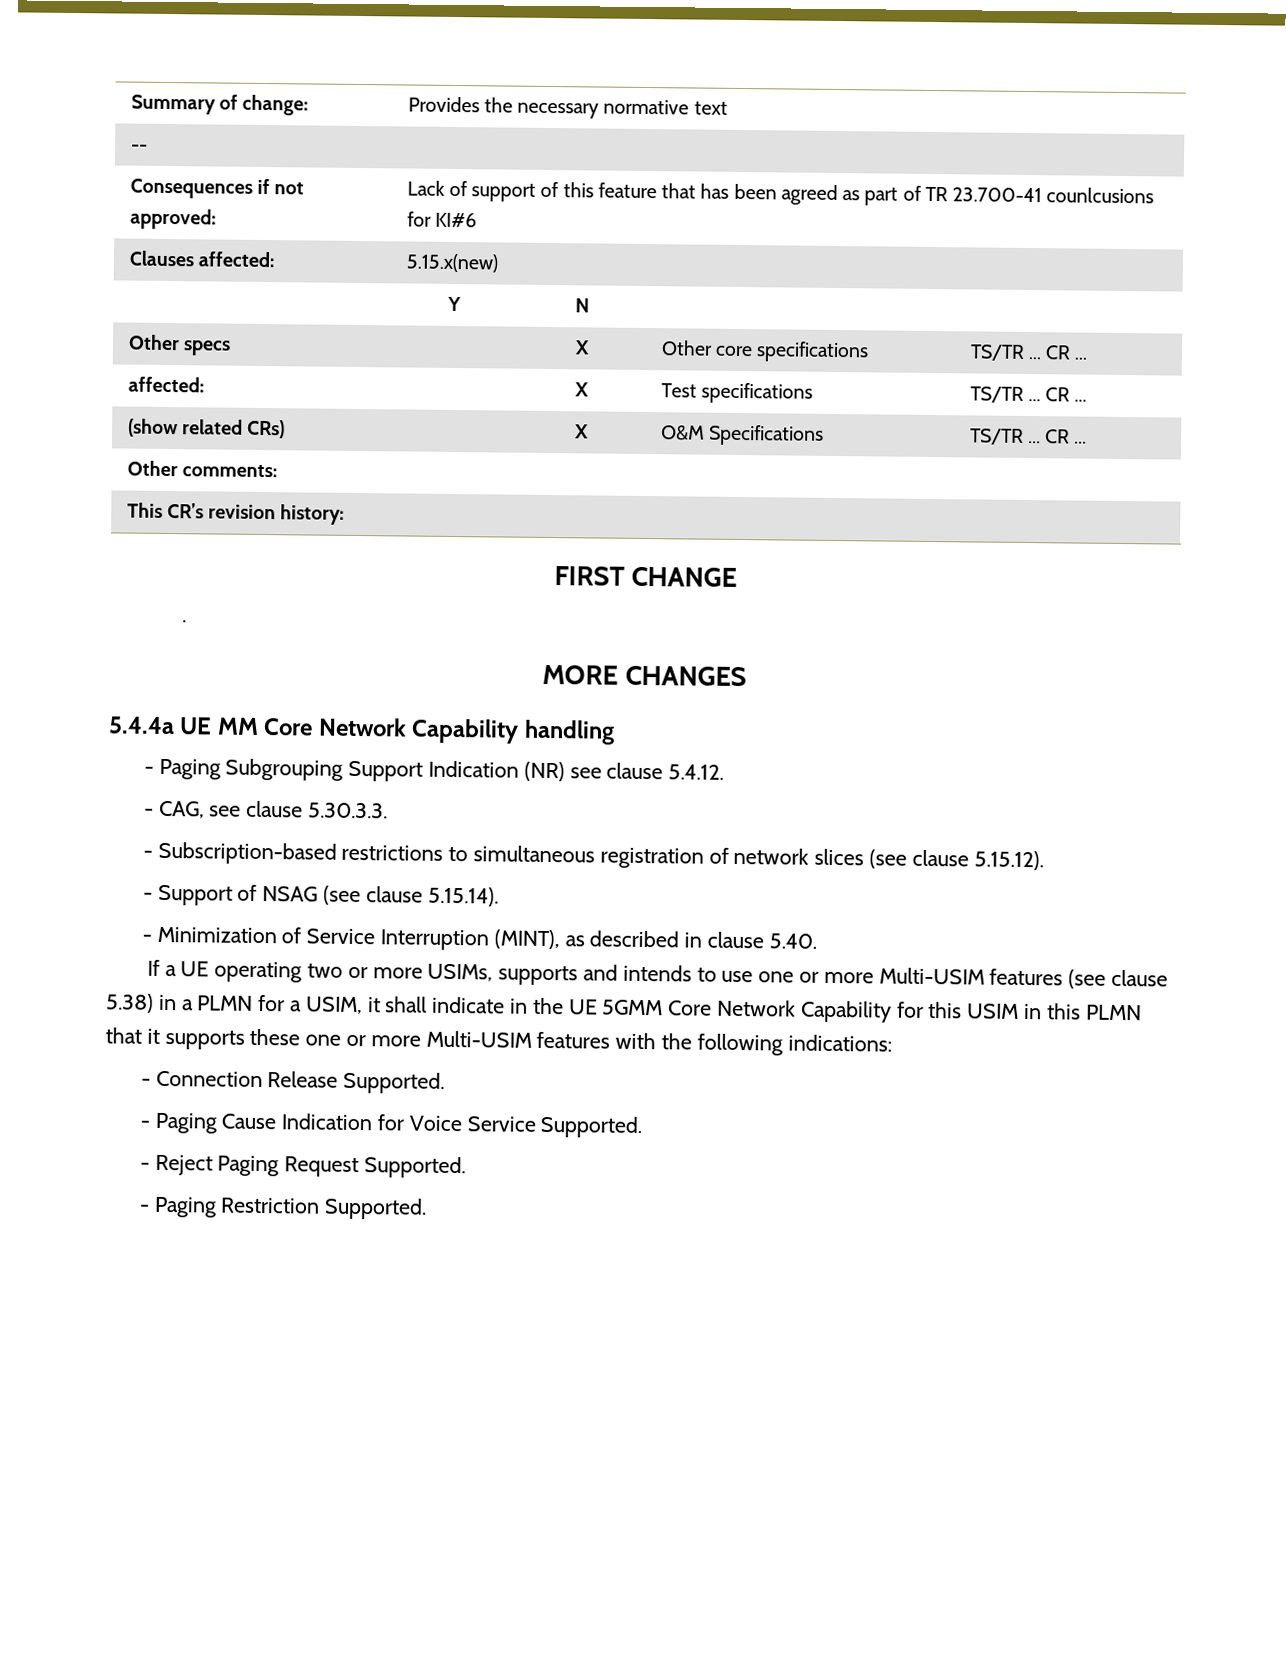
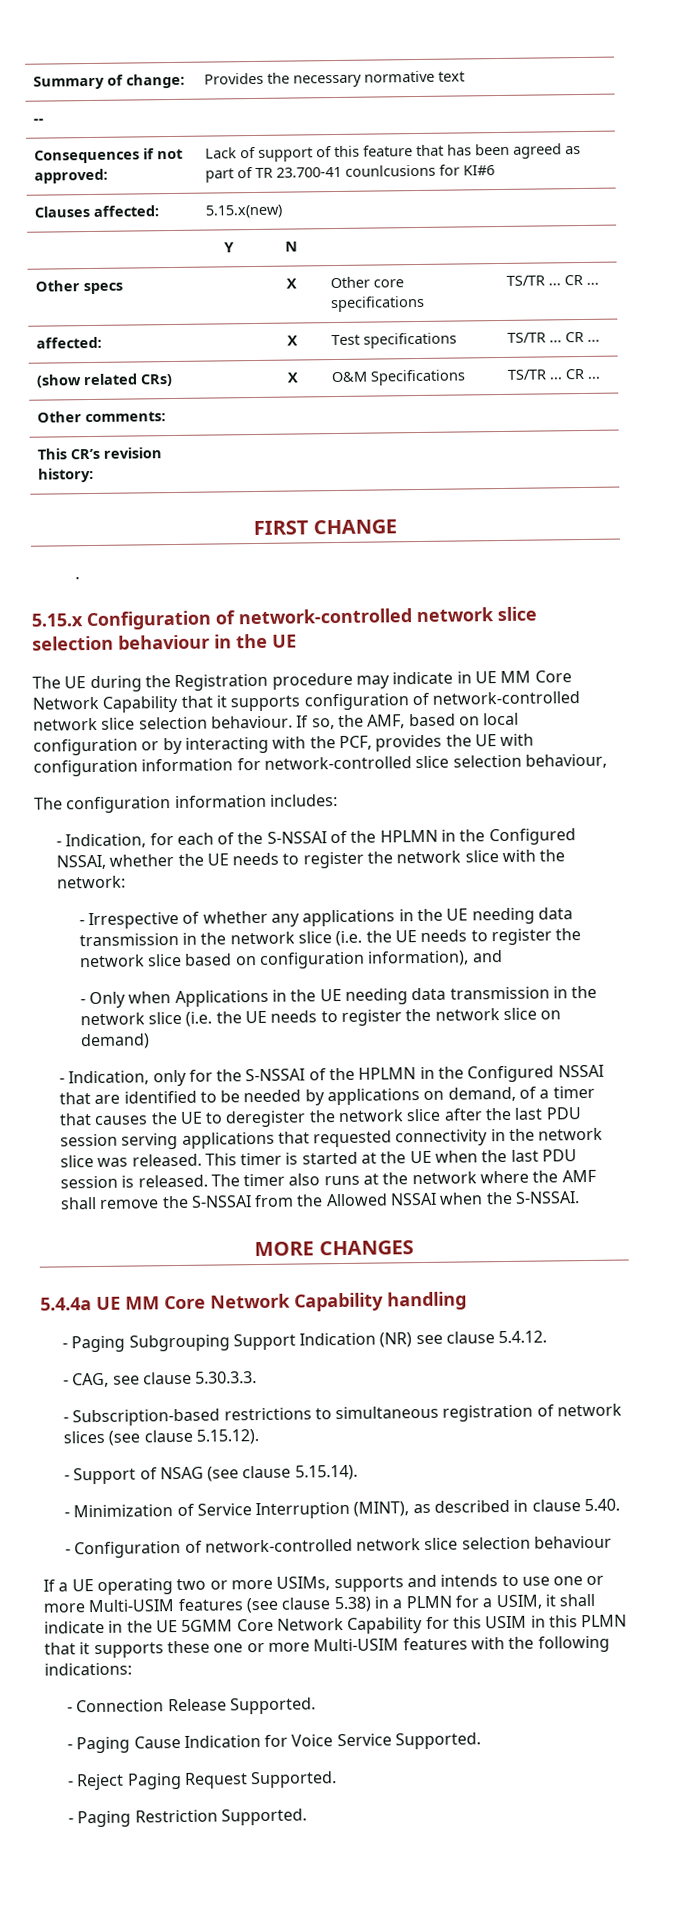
(187, 621) none -> [31,606,537,631] [32,633,297,651] [32,670,572,693] [32,691,581,713] [33,712,520,731] [33,733,535,756] [33,753,607,777] [34,794,338,814] [55,828,576,849] [55,849,566,870] [56,875,126,889] [78,907,573,930] [78,928,582,947] [78,950,503,969] [79,985,598,1009] [79,1007,562,1027] [79,1033,150,1050] [58,1064,604,1087] [58,1085,595,1106] [58,1107,582,1128] [59,1127,604,1150] [59,1149,578,1168] [59,1169,596,1189] [59,1191,581,1210] // 5.15.x Configuration of network-controlled network slice selection behaviour in the UE // The UE during the Registration procedure may indicate in UE MM Core Network Capability that it supports configuration of network-controlled network slice selection behaviour. If so, the AMF, based on local configuration or by interacting with the PCF, provides the UE with configuration information for network-controlled slice selection behaviour, // The configuration information includes: // - Indication, for each of the S-NSSAI of the HPLMN in the Configured NSSAI, whether the UE needs to register the network slice with the network: // - Irrespective of whether any applications in the UE needing data transmission in the network slice (i.e. the UE needs to register the network slice based on configuration information), and // - Only when Applications in the UE needing data transmission in the network slice (i.e. the UE needs to register the network slice on demand) // - Indication, only for the S-NSSAI of the HPLMN in the Configured NSSAI that are identified to be needed by applications on demand, of a timer that causes the UE to deregister the network slice after the last PDU session serving applications that requested connectivity in the network slice was released. This timer is started at the UE when the last PDU session is released. The timer also runs at the network where the AMF shall remove the S-NSSAI from the Allowed NSSAI when the S-NSSAI.
(817, 941) none -> [64,1535,613,1559] // - Configuration of network-controlled network slice selection behaviour

